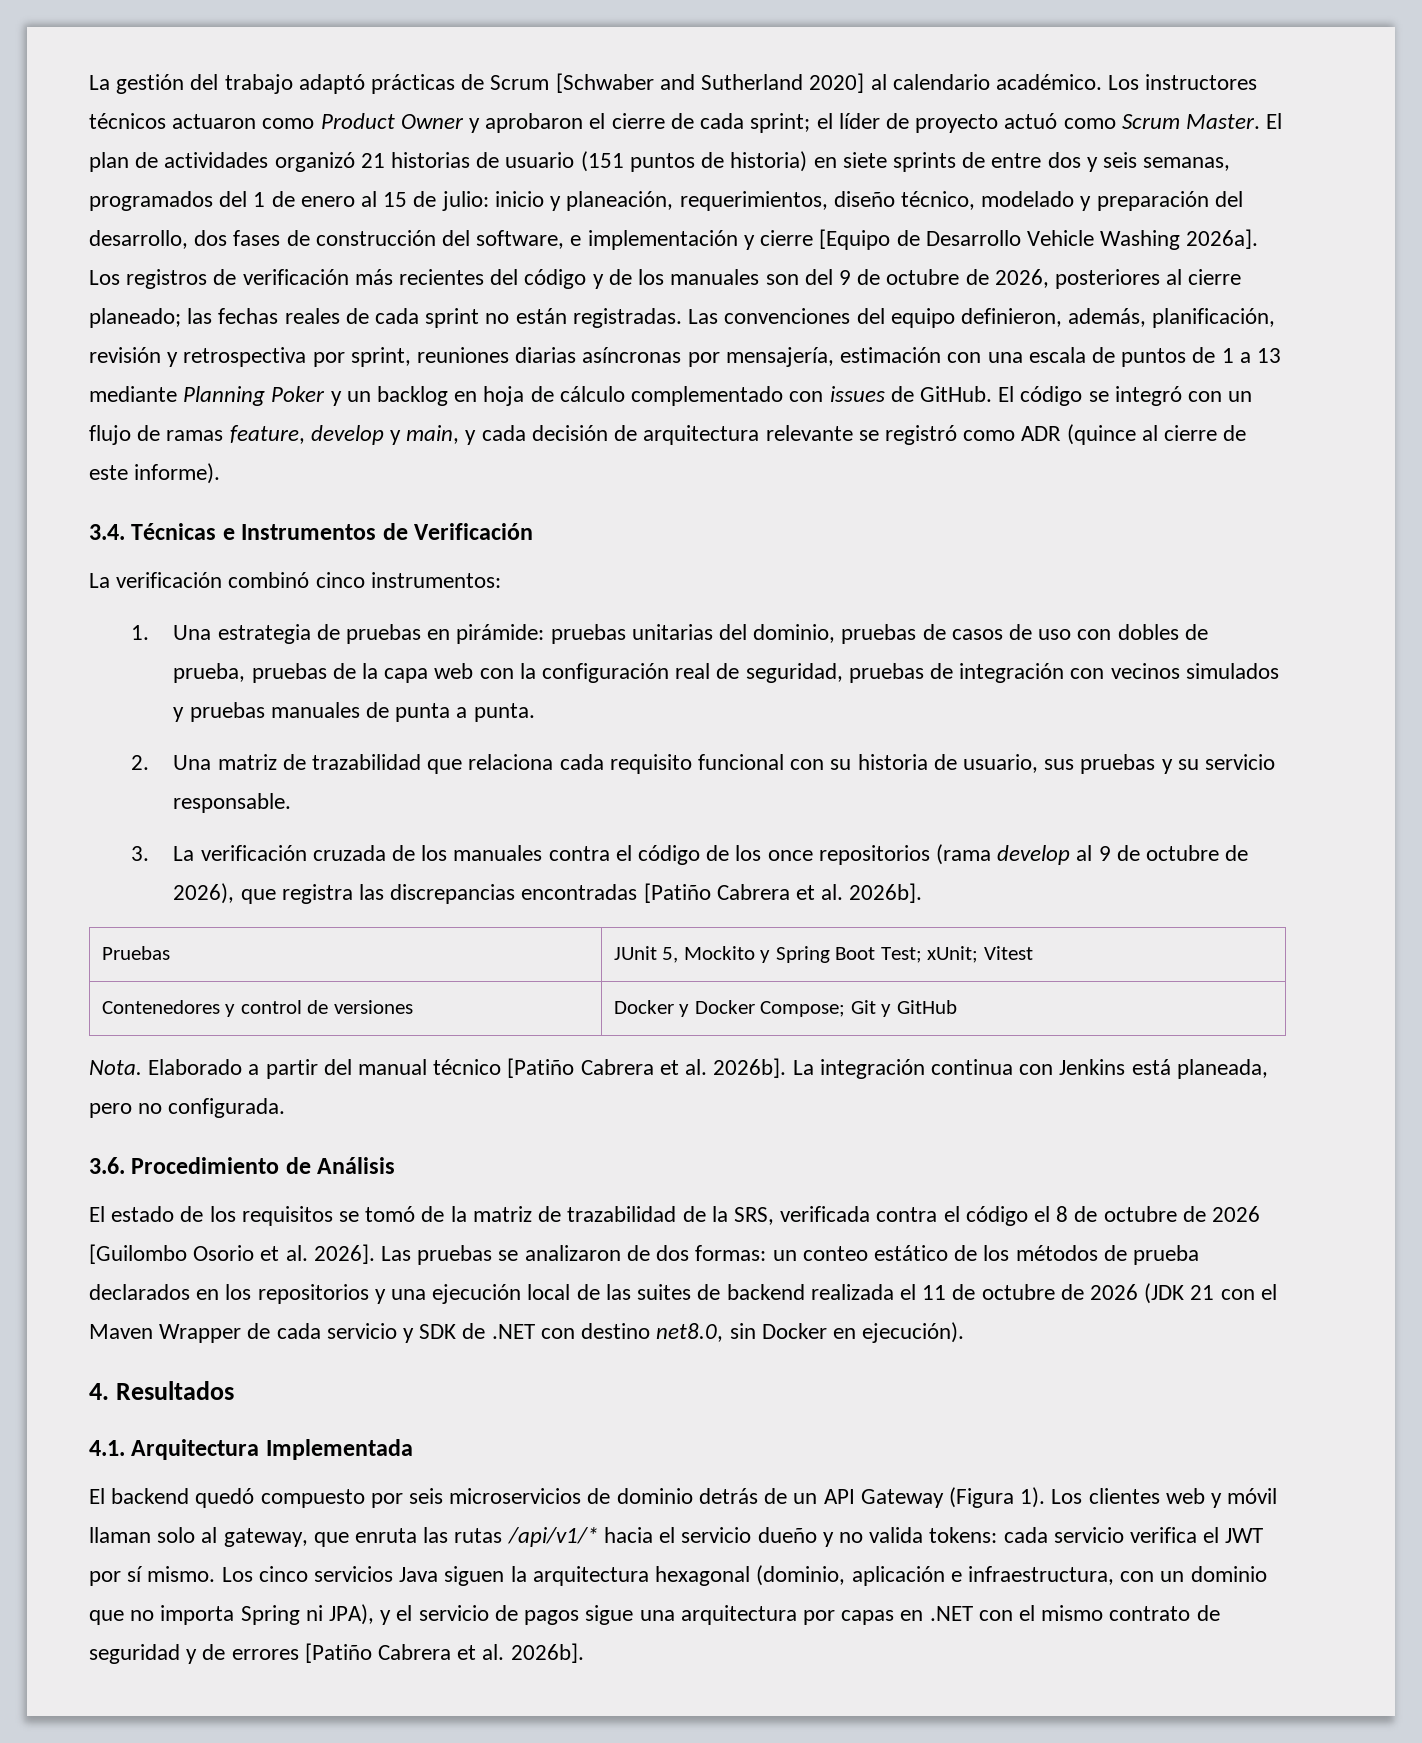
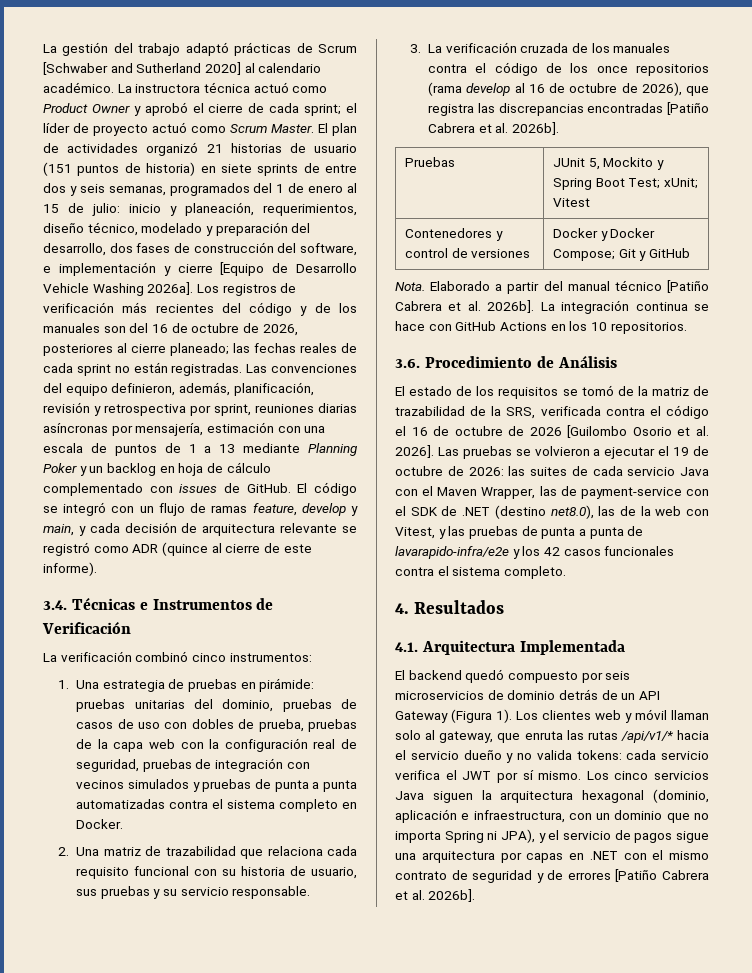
[1108,74,1258,90] [89,113,257,129] Los instructores técnicos actuaron -> [117,82,289,93] La instructora técnica actuó
[485,113,584,133] aprobaron -> [144,102,188,116] aprobó
[838,270,851,285] 9 -> [151,324,168,333] 16
[270,702,535,722] manuales de punta a punta. -> [254,779,358,792] [76,799,357,812] [76,819,124,829] de punta a punta automatizadas contra el sistema completo en Docker.
[1098,846,1111,861] 9 -> [528,84,545,93] 16
[1019,1059,1268,1079] [89,1098,286,1118] con Jenkins está planeada, pero no configurada. -> [694,304,709,311] [395,321,687,334] se hace con GitHub Actions en los 10 repositorios.
[1056,1206,1069,1222] 8 -> [411,427,428,436] 16
[524,1245,1199,1265] [89,1283,1277,1304] [89,1322,965,1343] analizaron de dos formas: un conteo estático de los métodos de prueba declarados en los repositorios y una ejecución local de las suites de backend realizada el 11 de octubre de 2026 (JDK 21 con el Maven Wrapper de cada servicio y SDK de .NET con destino net8.0, sin Docker en ejecución). -> [534,446,709,459] [395,466,709,476] [395,486,709,499] [395,505,709,519] [395,526,644,539] [395,546,675,559] [395,566,566,579] volvieron a ejecutar el 19 de octubre de 2026: las suites de cada servicio Java con el Maven Wrapper, las de payment-service con el SDK de .NET (destino net8.0), las de la web con Vitest, y las pruebas de punta a punta de lavarapido-infra/e2e y los 42 casos funcionales contra el sistema completo.

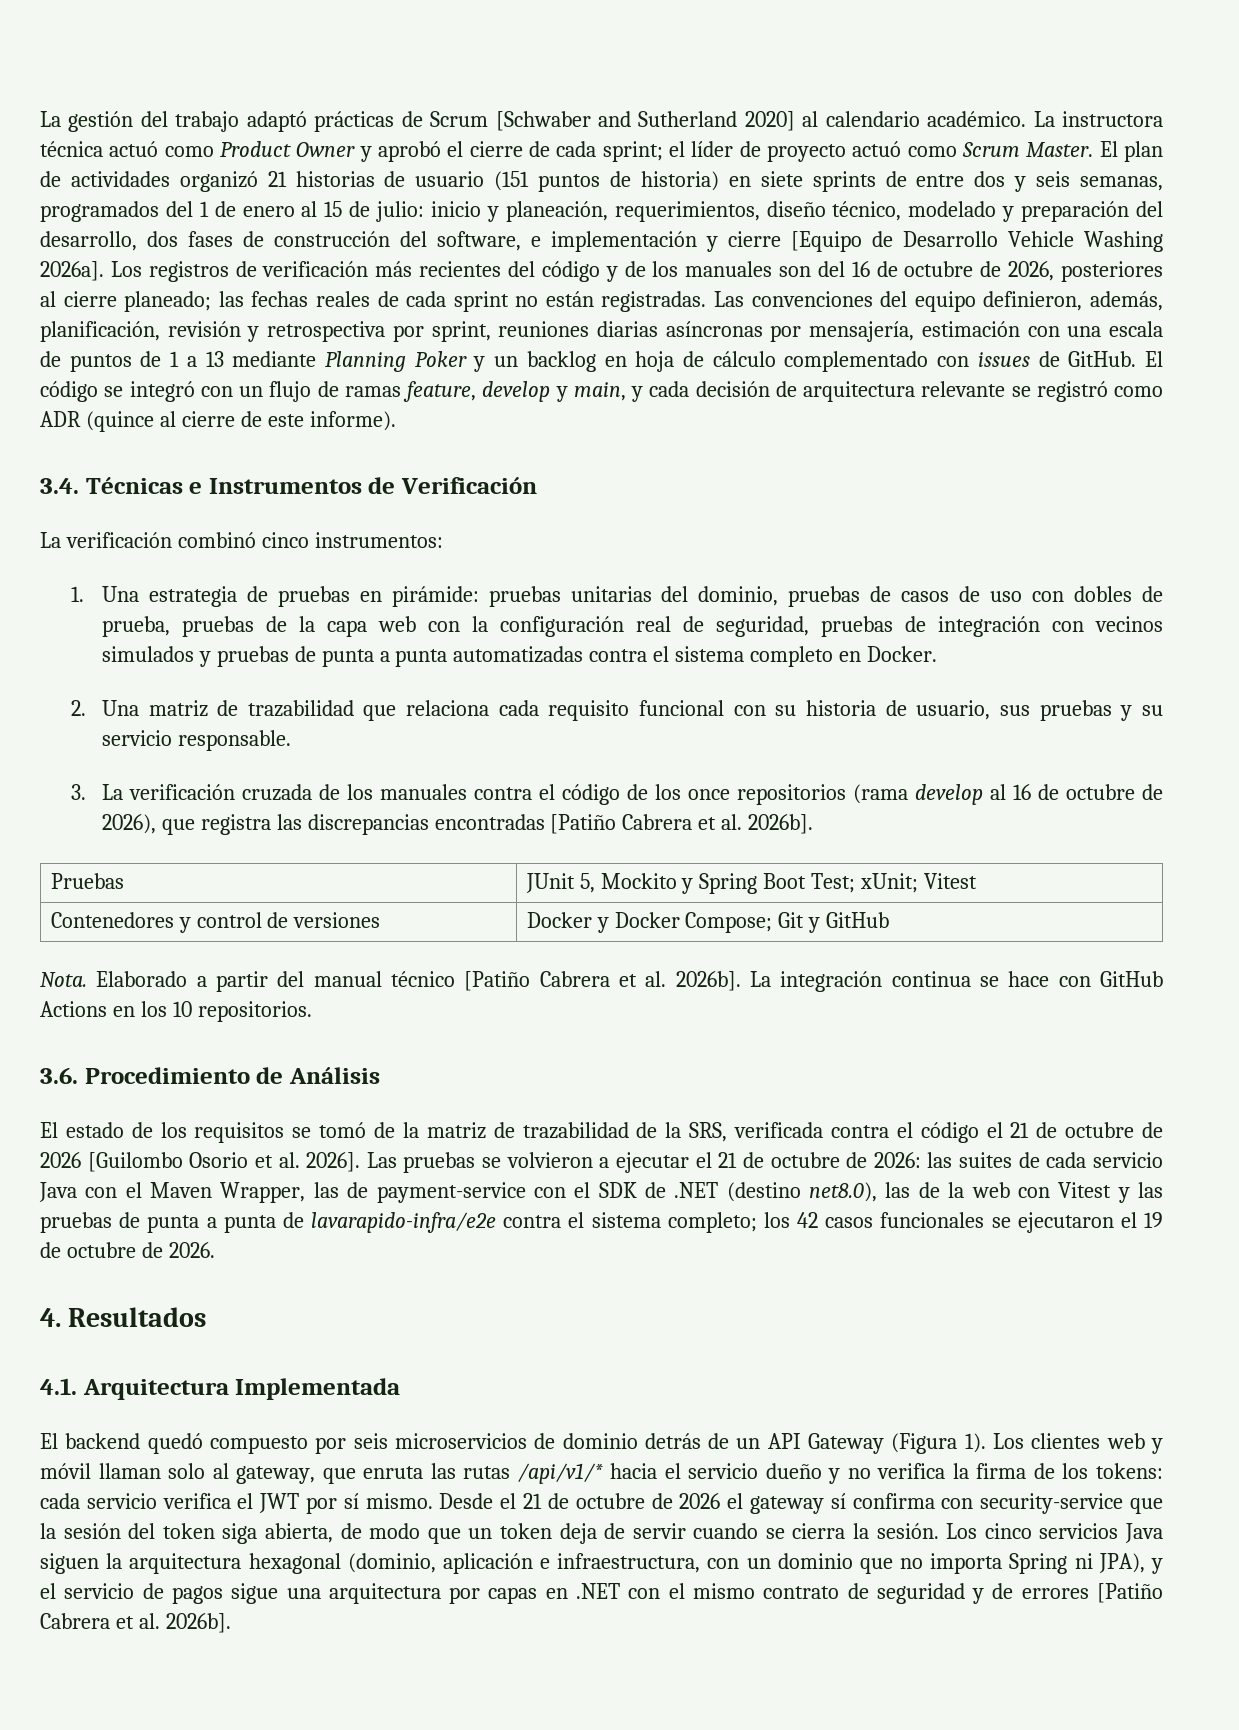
[411,427,428,436] 16 -> [1010,1122,1030,1138] 21
[673,447,690,456] 19 -> [718,1152,738,1168] 21
[395,527,435,539] Vitest, -> [1058,1182,1112,1198] Vitest
[512,546,675,559] [395,566,566,579] y los 42 casos funcionales contra el sistema completo. -> [503,1212,1163,1233] [40,1242,215,1258] contra el sistema completo; los 42 casos funcionales se ejecutaron el 19 de octubre de 2026.
[536,750,572,760] valida -> [877,1463,1089,1479] verifica la firma de los
(582, 775) none -> [439,1493,1164,1514] [40,1523,939,1544] Desde el 21 de octubre de 2026 el gateway sí confirma con security-service que la sesión del token siga abierta, de modo que un token deja de servir cuando se cierra la sesión.

